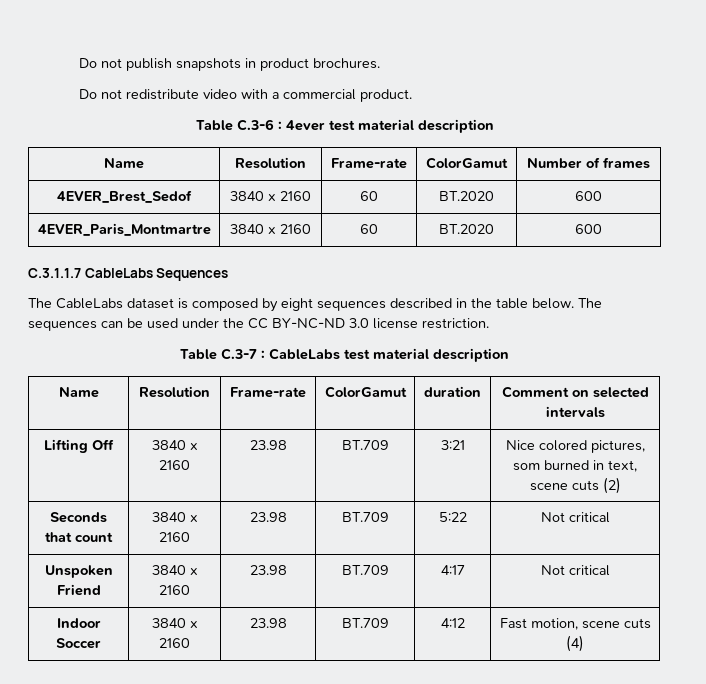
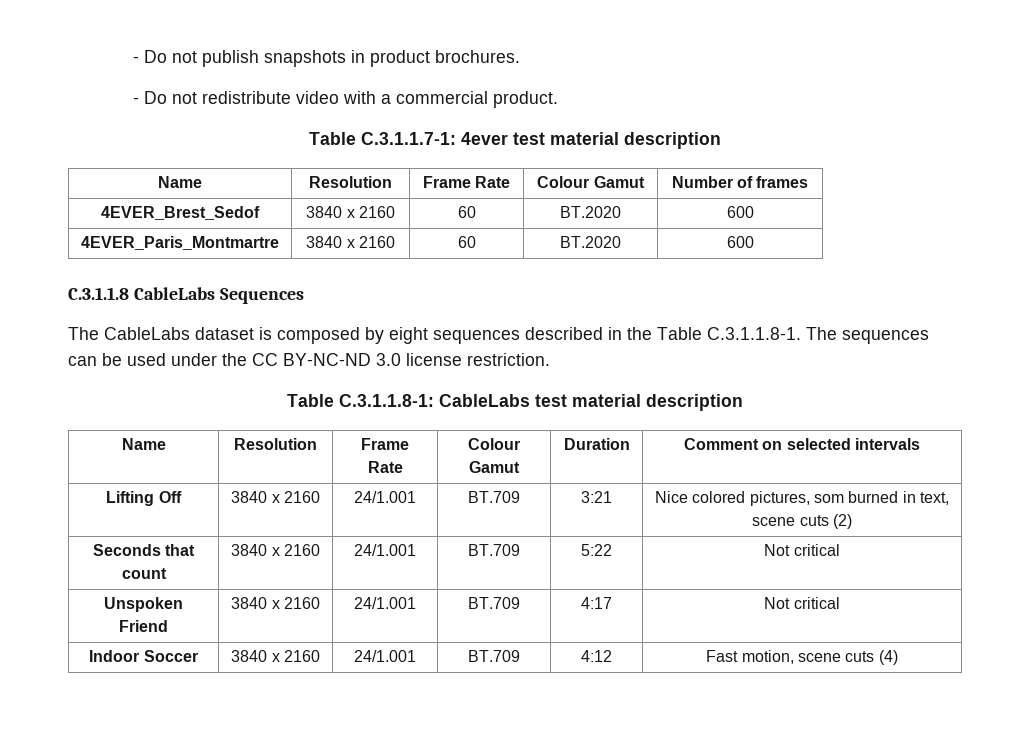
(78, 63) none -> [132,56,139,63] -
(380, 63) none -> [132,97,139,104] -
[236,119,282,131] C.3-6 : -> [361,132,456,145] C.3.1.1.7-1:
[331,158,407,169] [426,157,508,169] Frame-rate | ColorGamut -> [422,176,511,188] [537,176,645,188] Frame Rate | Colour Gamut
[28,268,81,278] C.3.1.1.7 -> [68,287,129,300] C.3.1.1.8
[496,298,574,309] table below. -> [657,327,801,340] Table C.3.1.1.8-1.
[221,348,265,360] C.3-7 : -> [339,394,434,407] C.3.1.1.8-1:
[230,387,306,398] [324,386,407,398] [424,386,481,397] Frame-rate | ColorGamut | duration -> [361,438,409,450] [367,461,403,473] [468,438,520,450] [469,461,520,473] [563,438,630,450] Frame Rate | Colour Gamut | Duration
[249,440,287,450] 23.98 -> [354,491,416,503] 24/1.001
[249,512,287,522] 23.98 -> [354,544,416,556] 24/1.001
[249,565,287,575] 23.98 -> [354,597,416,609] 24/1.001
[249,618,287,628] 23.98 -> [354,650,416,662] 24/1.001

